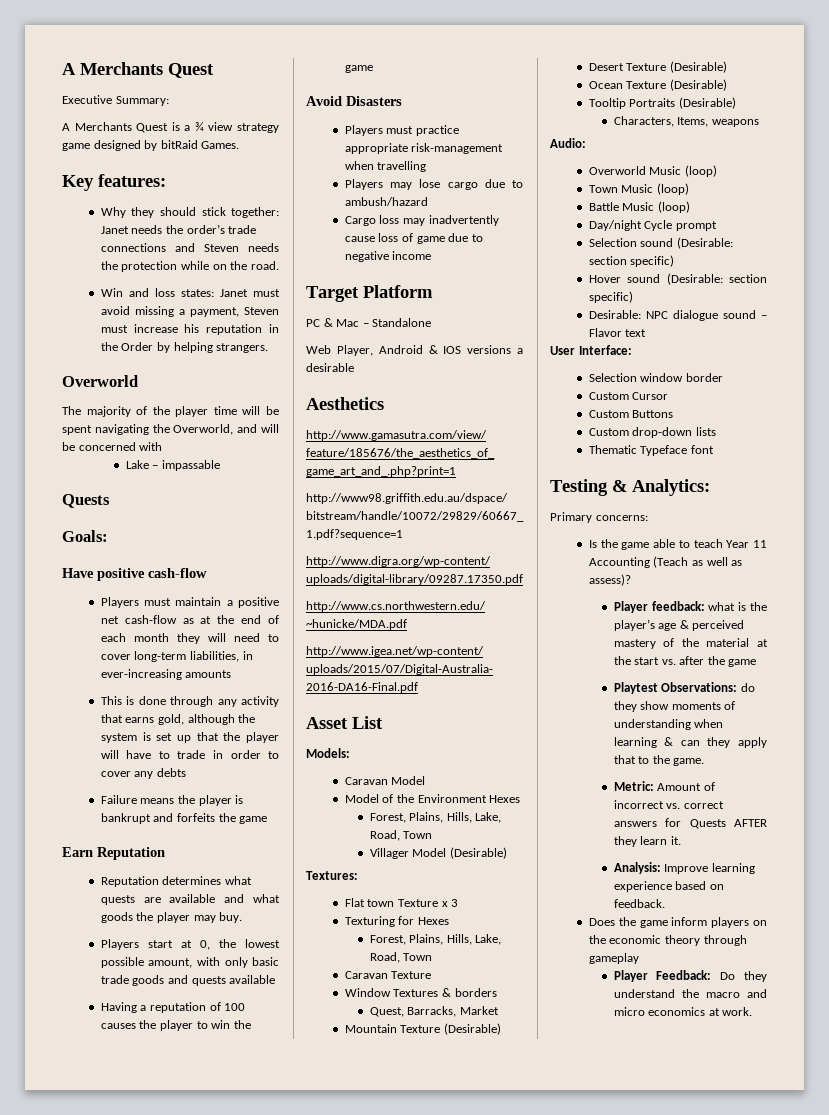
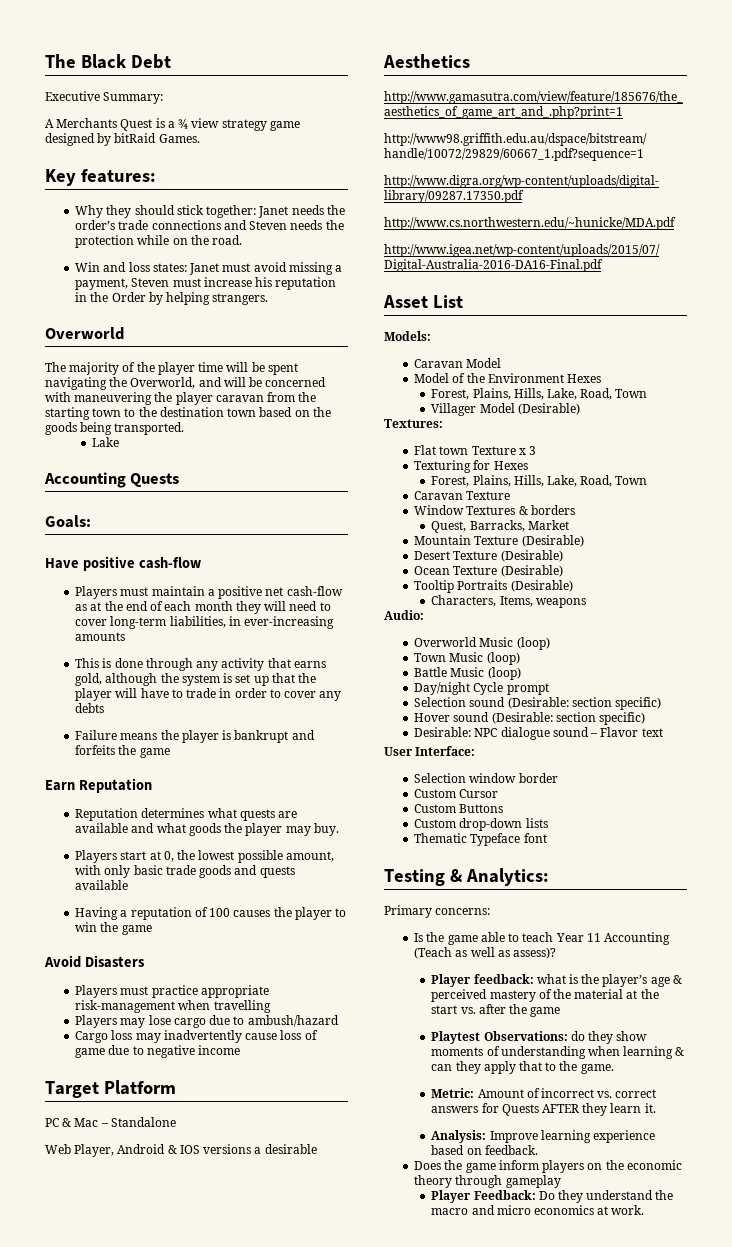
[62,62,214,78] A Merchants Quest -> [45,54,171,69] The Black Debt
(163, 446) none -> [74,392,317,405] [45,407,331,420] [45,422,185,435] maneuvering the player caravan from the starting town to the destination town based on the goods being transported.
[152,460,220,471] – impassable // -> [44,472,126,488] // Accounting

